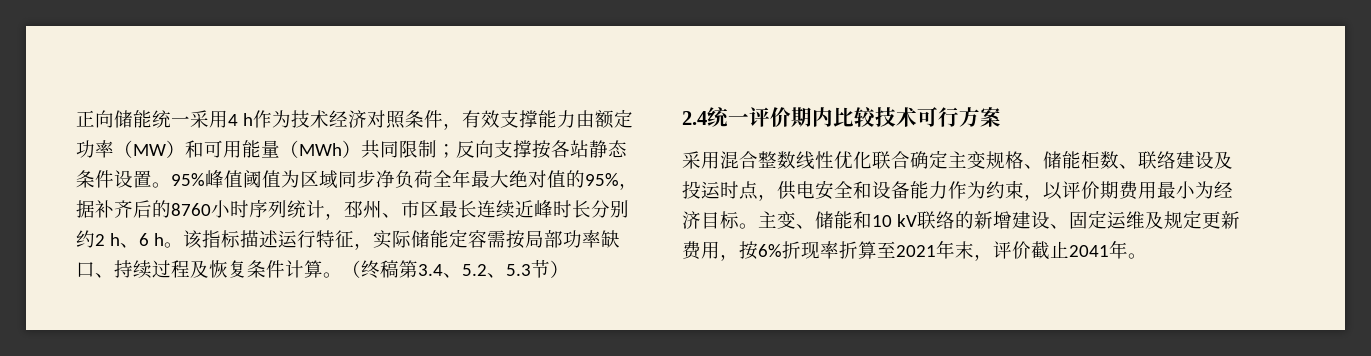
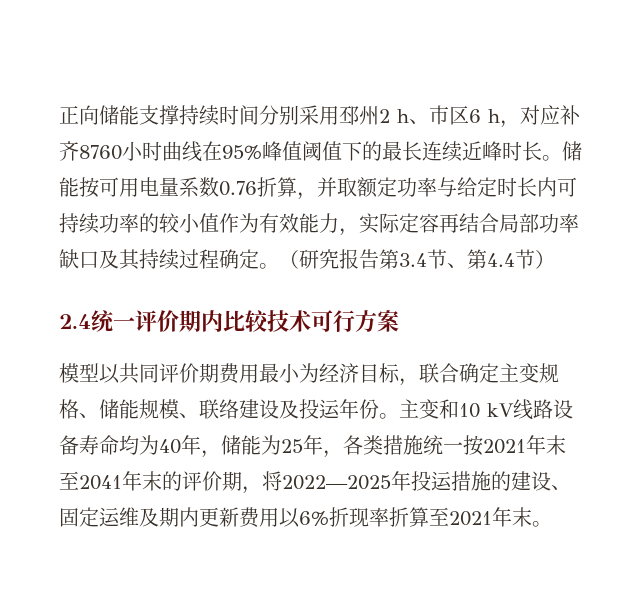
[152,109,633,130] [76,140,627,159] [76,169,638,190] [76,200,629,220] [76,229,525,250] 统一采用4 h作为技术经济对照条件，有效支撑能力由额定功率（MW）和可用能量（MWh）共同限制；反向支撑按各站静态条件设置。95%峰值阈值为区域同步净负荷全年最大绝对值的95%，据补齐后的8760小时序列统计，邳州、市区最长连续近峰时长分别约2 h、6 h。该指标描述运行特征，实际储能定容需按 -> [139,105,580,128] [59,141,582,162] [59,177,577,200] [59,213,499,236] 支撑持续时间分别采用邳州2 h、市区6 h，对应补齐8760小时曲线在95%峰值阈值下的最长连续近峰时长。储能按可用电量系数0.76折算，并取额定功率与给定时长内可持续功率的较小值作为有效能力，实际定容再结合
[95,273,114,278] 、 -> [99,249,140,270] 及其
[190,260,531,279] 及恢复条件计算。（终稿第3.4、5.2、5.3 -> [219,249,515,269] 确定。（研究报告第3.4节、第4.4
[682,150,1233,170] [682,180,1062,201] 采用混合整数线性优化联合确定主变规格、储能柜数、联络建设及投运时点，供电安全和设备能力作为约束，以 -> [59,363,159,384] 模型以共同
[739,211,1012,229] 。主变、储能和10 kV联络的新增 -> [399,363,559,386] [59,399,573,420] [59,435,566,458] [59,471,511,494] ，联合确定主变规格、储能规模、联络建设及投运年份。主变和10 kV线路设备寿命均为40年，储能为25年，各类措施统一按2021年末至2041年末的评价期，将2022—2025年投运措施的
[1163,210,1202,229] 规定 -> [159,507,199,527] 期内
[720,241,758,261] ，按 -> [279,508,300,528] 以
[974,240,1128,261] ，评价截止2041年 -> (532, 517) none

